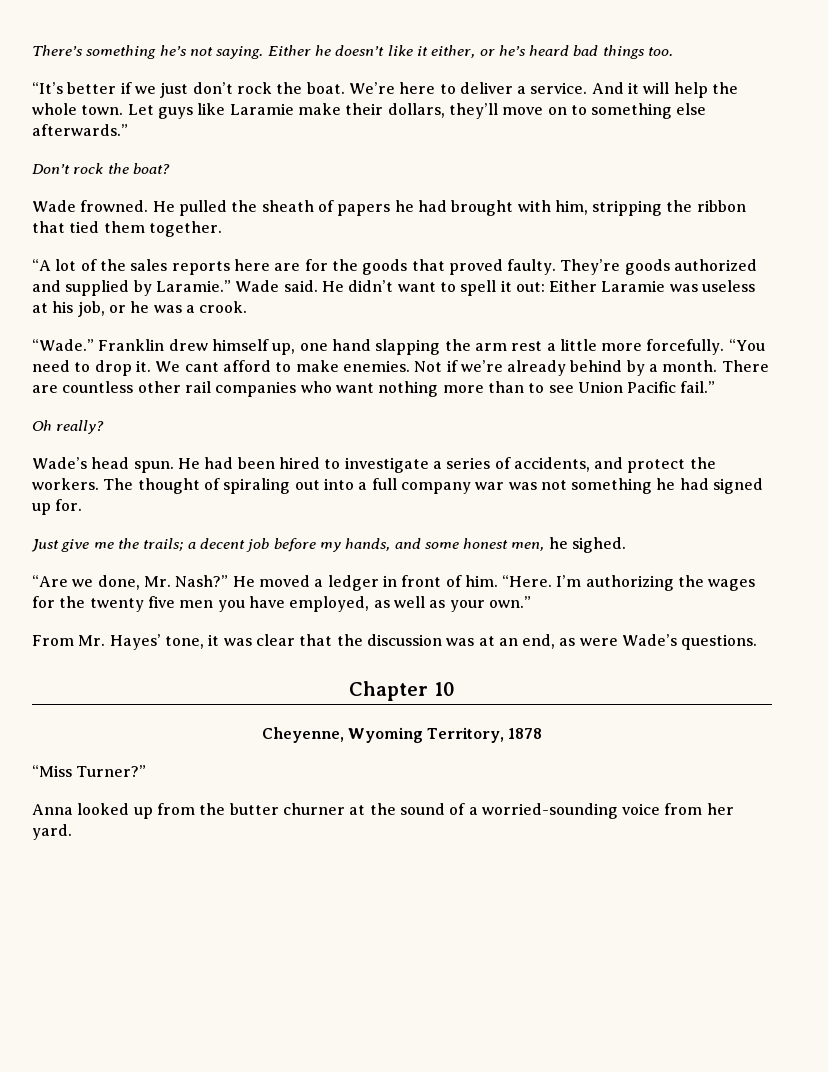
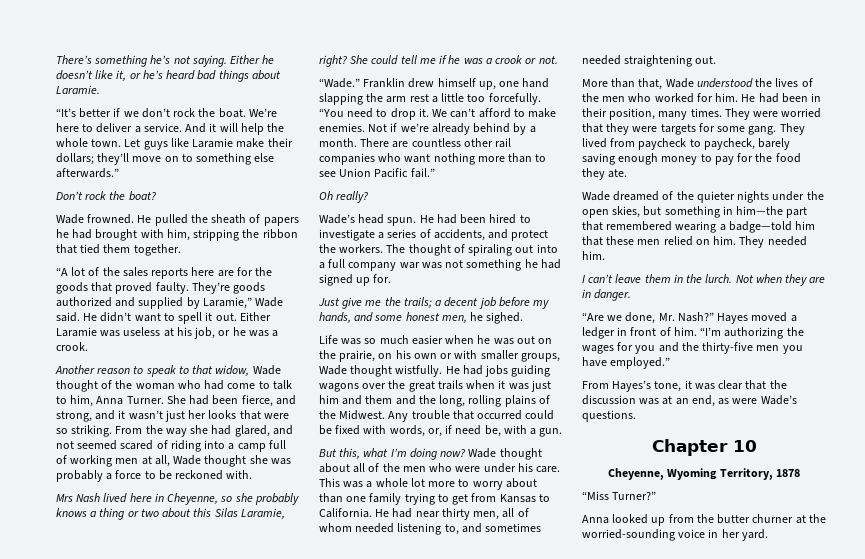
[416,45,476,58] it either, -> [116,70,127,81] it,
[648,47,674,56] too. -> [251,70,281,80] [56,85,100,94] about Laramie.
[160,82,189,98] just -> (139, 114) none
[387,103,445,118] dollars, -> [56,153,94,165] dollars;
[155,280,231,292] Laramie.” -> [202,297,252,309] Laramie,”
[515,282,545,292] out: -> [215,313,237,321] out.
(248, 307) none -> [55,365,281,377] [56,380,292,392] [56,395,296,407] [56,410,289,422] [56,425,293,437] [56,440,286,452] [56,455,291,467] [56,470,253,482] [56,493,299,505] [56,508,285,520] [319,55,558,67] // Another reason to speak to that widow, Wade thought of the woman who had come to talk to him, Anna Turner. She had been fierce, and strong, and it wasn’t just her looks that were so striking. From the way she had glared, and not seemed scared of riding into a camp full of working men at all, Wade thought she was probably a force to be reckoned with. // Mrs Nash lived here in Cheyenne, so she probably knows a thing or two about this Silas Laramie, right? She could tell me if he was a crook or not.
[601,343,643,351] more -> [467,94,486,102] too
[184,362,219,372] cant -> [450,108,476,118] can’t
(627, 545) none -> [319,335,553,345] [319,350,560,362] [319,365,551,377] [319,380,551,392] [319,395,550,407] [319,410,555,422] [319,425,563,437] [319,448,542,460] [319,463,561,473] [319,478,537,490] [319,493,550,505] [319,508,529,520] [319,523,542,535] [582,55,717,67] [582,78,813,90] [582,93,822,103] [582,108,822,120] [582,123,805,135] [582,138,791,150] [582,153,801,165] [582,168,628,180] [582,191,824,203] [582,206,808,218] [582,221,816,233] [582,236,807,248] [582,251,605,260] [582,274,826,286] [582,289,632,301] // Life was so much easier when he was out on the prairie, on his own or with smaller groups, Wade thought wistfully. He had jobs guiding wagons over the great trails when it was just him and them and the long, rolling plains of the Midwest. Any trouble that occurred could be fixed with words, or, if need be, with a gun. // But this, what I’m doing now? Wade thought about all of the men who were under his care. This was a whole lot more to worry about than one family trying to get from Kansas to California. He had near thirty men, all of whom needed listening to, and sometimes needed straightening out. // More than that, Wade understood the lives of the men who worked for him. He had been in their position, many times. They were worried that they were targets for some gang. They lived from paycheck to paycheck, barely saving enough money to pay for the food they ate. // Wade dreamed of the quieter nights under the open skies, but something in him—the part that remembered wearing a badge—told him that these men relied on him. They needed him. // I can’t leave them in the lurch. Not when they are in danger.
[232,576,255,587] He -> [717,313,749,324] Hayes
[502,575,582,587] “Here. I’m -> [700,327,722,336] “I’m
[59,596,531,612] [32,634,161,650] the twenty five men you have employed, as well as your own.” // From Mr. Hayes’ -> [635,342,803,354] [582,357,671,369] [582,380,652,392] you and the thirty-five men you have employed.” // From Hayes’s
[399,803,478,815] sound of a -> (826, 518) none
[664,803,703,815] from -> [708,529,719,538] in

